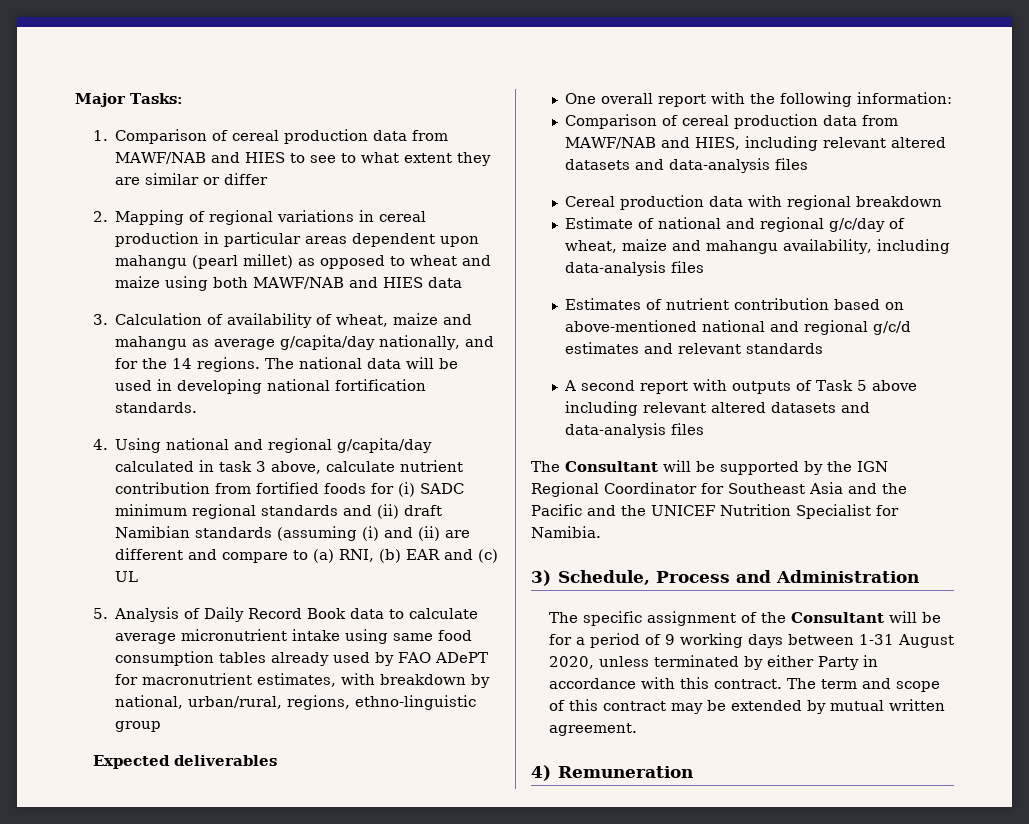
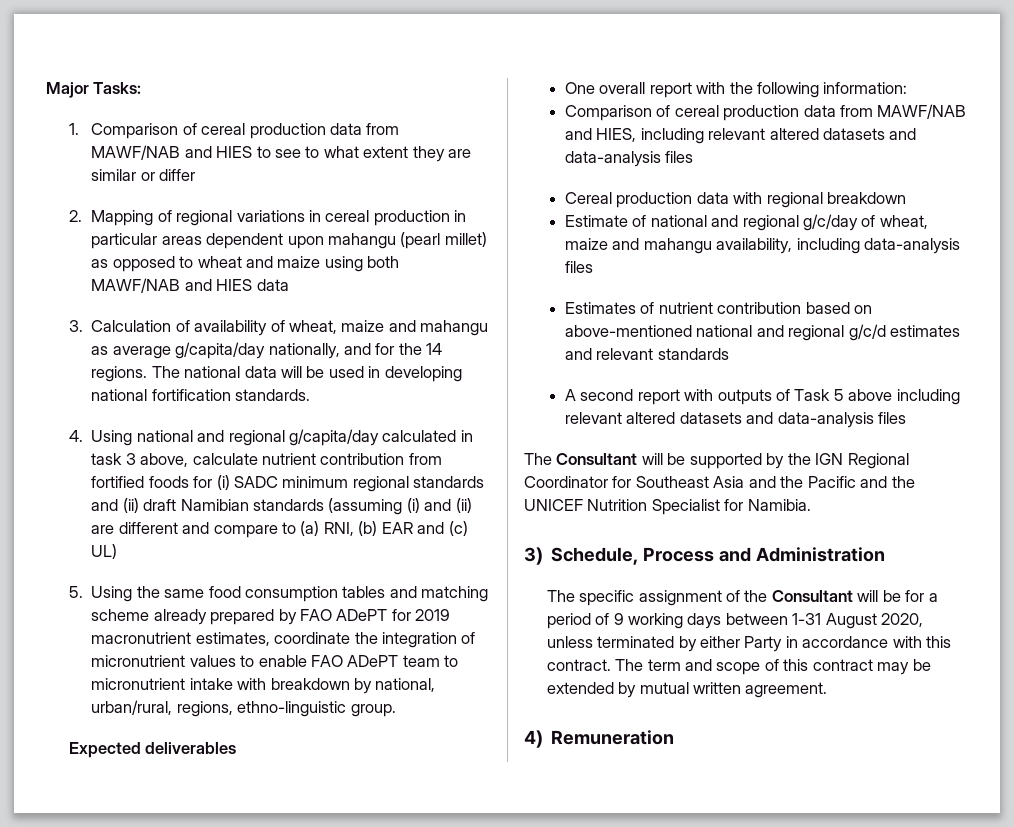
[114,571,138,582] UL -> [91,544,118,559] UL)
[113,607,478,622] [114,629,472,644] [114,651,370,666] Analysis of Daily Record Book data to calculate average micronutrient intake using same food consumption tables already used -> [91,586,489,602] [91,609,275,625] Using the same food consumption tables and matching scheme already prepared
(138, 679) none -> [415,609,451,621] 2019
(336, 680) none -> [274,632,476,648] [91,655,459,667] [91,678,233,690] coordinate the integration of micronutrient values to enable FAO ADePT team to micronutrient intake
[114,721,161,732] group -> [350,704,396,717] group.

